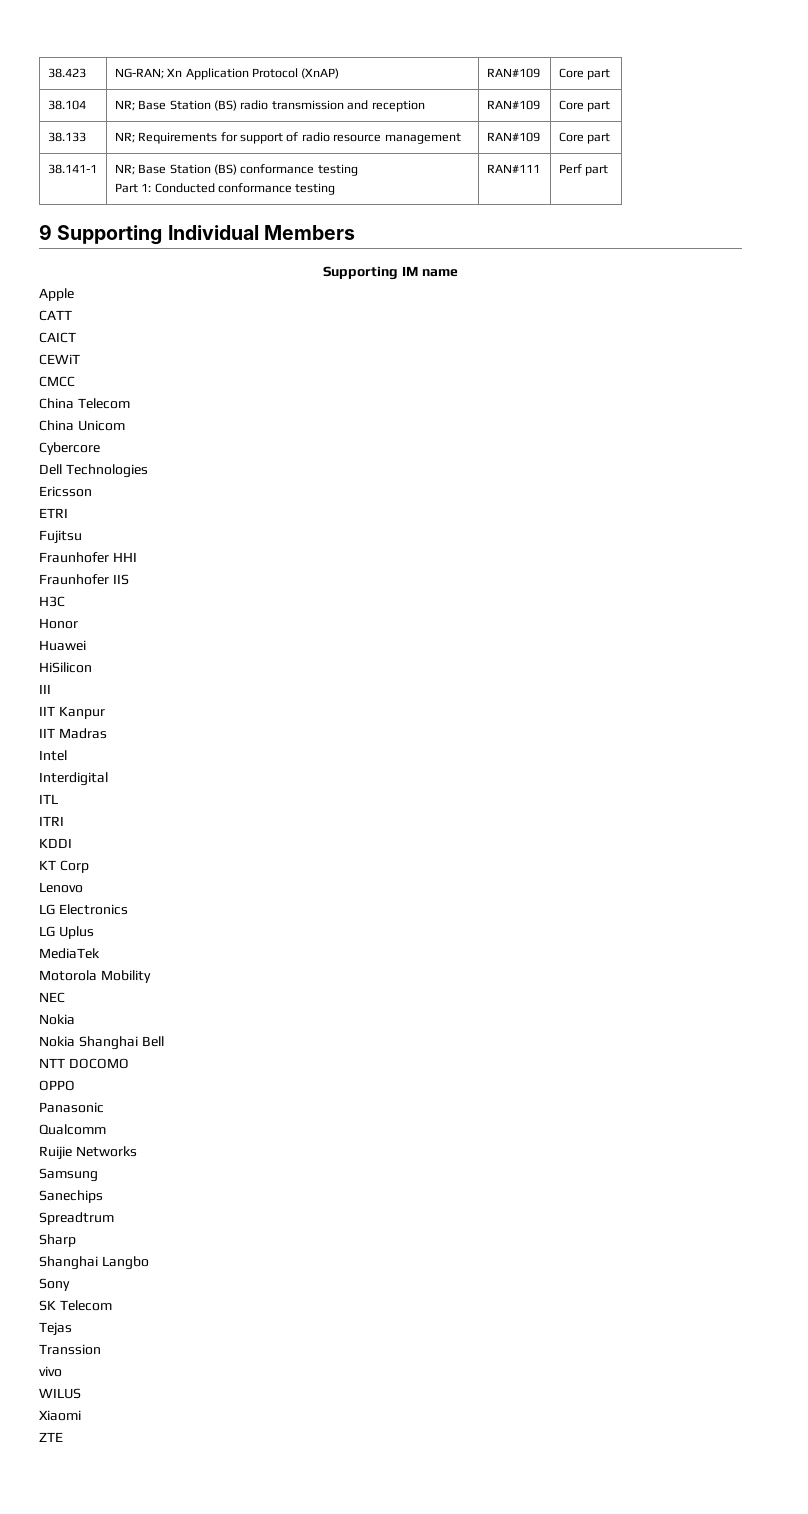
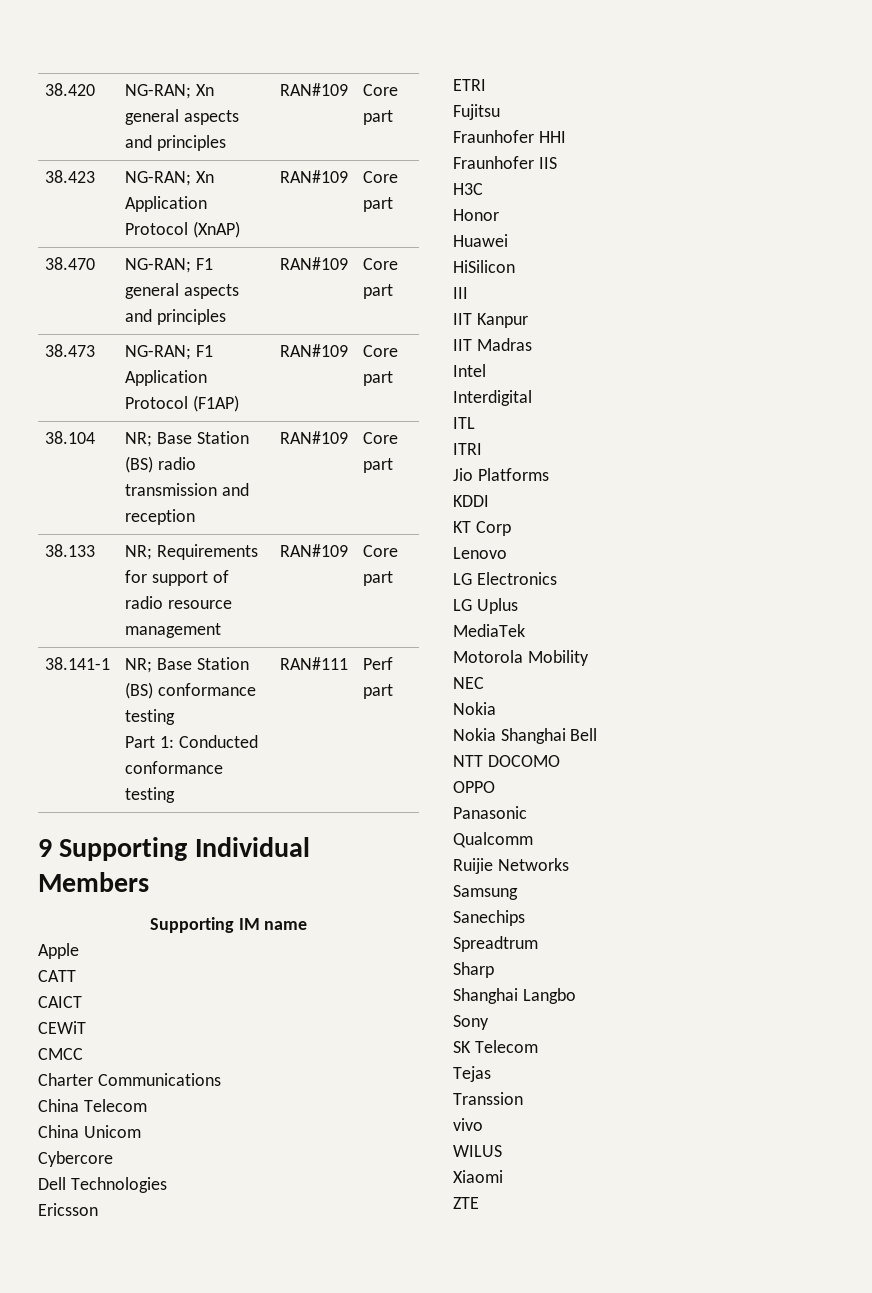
(47, 73) none -> [45,83,96,96] [125,84,214,99] [125,109,239,125] [125,135,226,151] [280,83,349,96] [363,84,399,96] [363,110,394,125] 38.420 | NG-RAN; Xn general aspects and principles | RAN#109 | Core part //
(611, 74) none -> [45,257,96,270] [125,258,213,273] [125,283,239,299] [125,309,226,325] [280,257,349,270] [363,258,399,270] [363,284,394,299] [45,344,96,357] [125,345,213,360] [125,370,208,386] [125,395,239,412] [280,344,349,357] [363,345,399,357] [363,371,394,386] // 38.470 | NG-RAN; F1 general aspects and principles | RAN#109 | Core part // 38.473 | NG-RAN; F1 Application Protocol (F1AP) | RAN#109 | Core part
(75, 381) none -> [38,1073,221,1086] // Charter Communications
(64, 821) none -> [453,468,549,481] // Jio Platforms

